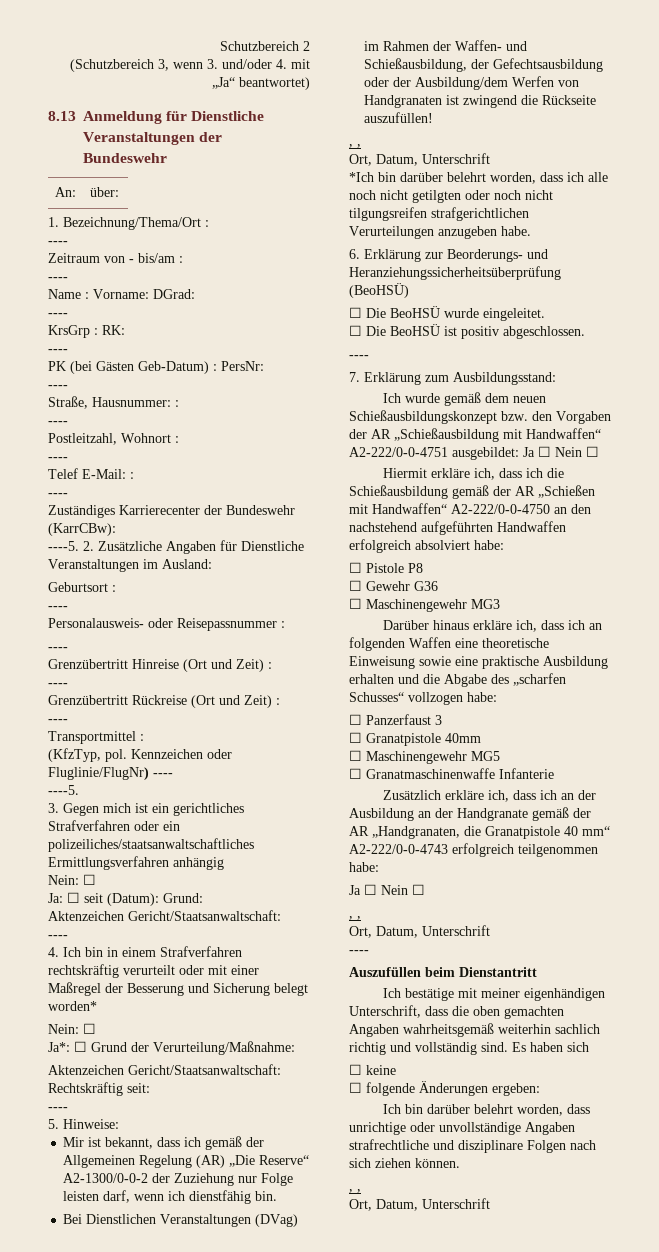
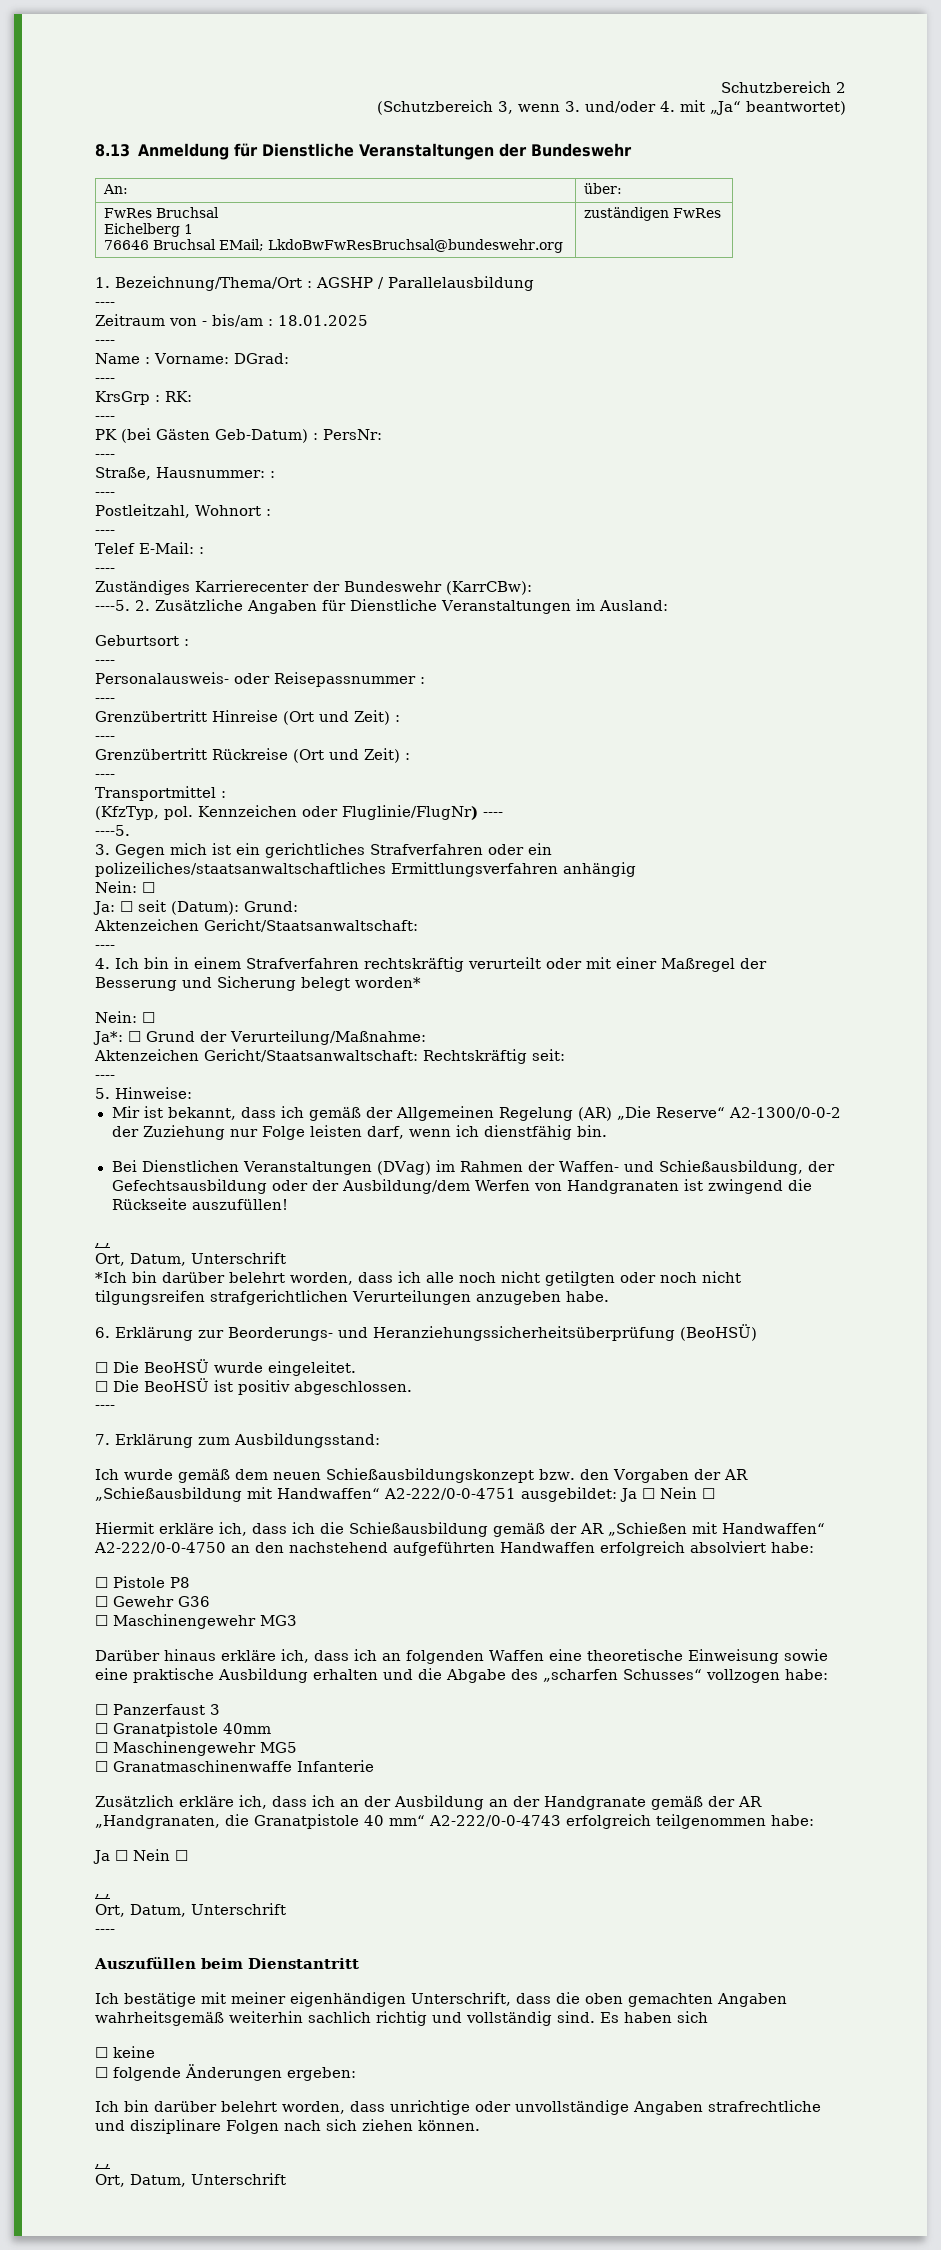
(119, 192) none -> [104,207,220,218] [104,223,194,237] [104,239,564,253] [584,207,722,221] // FwRes Bruchsal // Eichelberg 1 // 76646 Bruchsal EMail; LkdoBwFwResBruchsal@bundeswehr.org | zuständigen FwRes
(209, 223) none -> [316,276,534,291] AGSHP / Parallelausbildung
(183, 259) none -> [278,315,368,326] 18.01.2025

